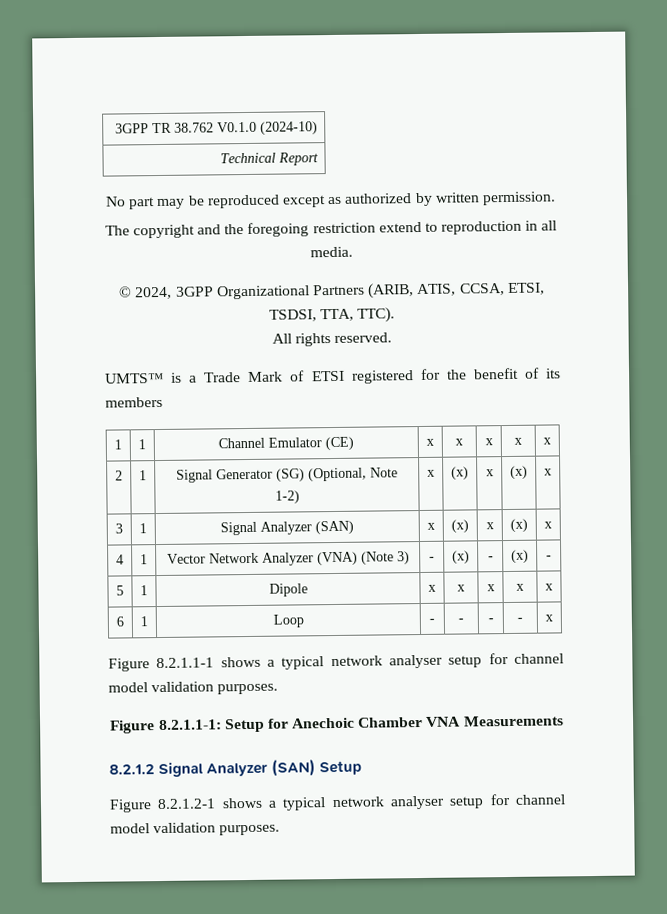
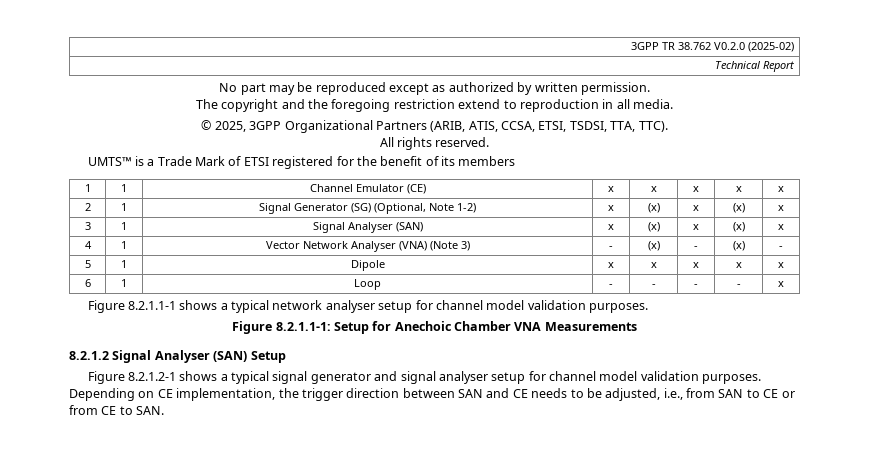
[216,121,318,135] V0.1.0 (2024-10) -> [713,42,794,52] V0.2.0 (2025-02)
[135,286,173,300] 2024, -> [214,121,246,132] 2025,
[259,521,312,535] Analyzer -> [347,222,393,233] Analyser
[261,552,314,566] Analyzer -> [350,241,396,252] Analyser
[206,762,269,777] Analyzer -> [154,350,210,363] Analyser
[331,793,566,810] [110,822,281,836] network analyser setup for channel model validation purposes. -> [272,371,762,384] [69,388,795,401] [69,405,165,415] signal generator and signal analyser setup for channel model validation purposes. Depending on CE implementation, the trigger direction between SAN and CE needs to be adjusted, i.e., from SAN to CE or from CE to SAN.

